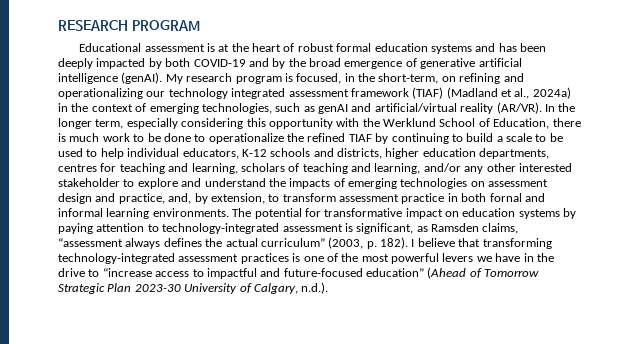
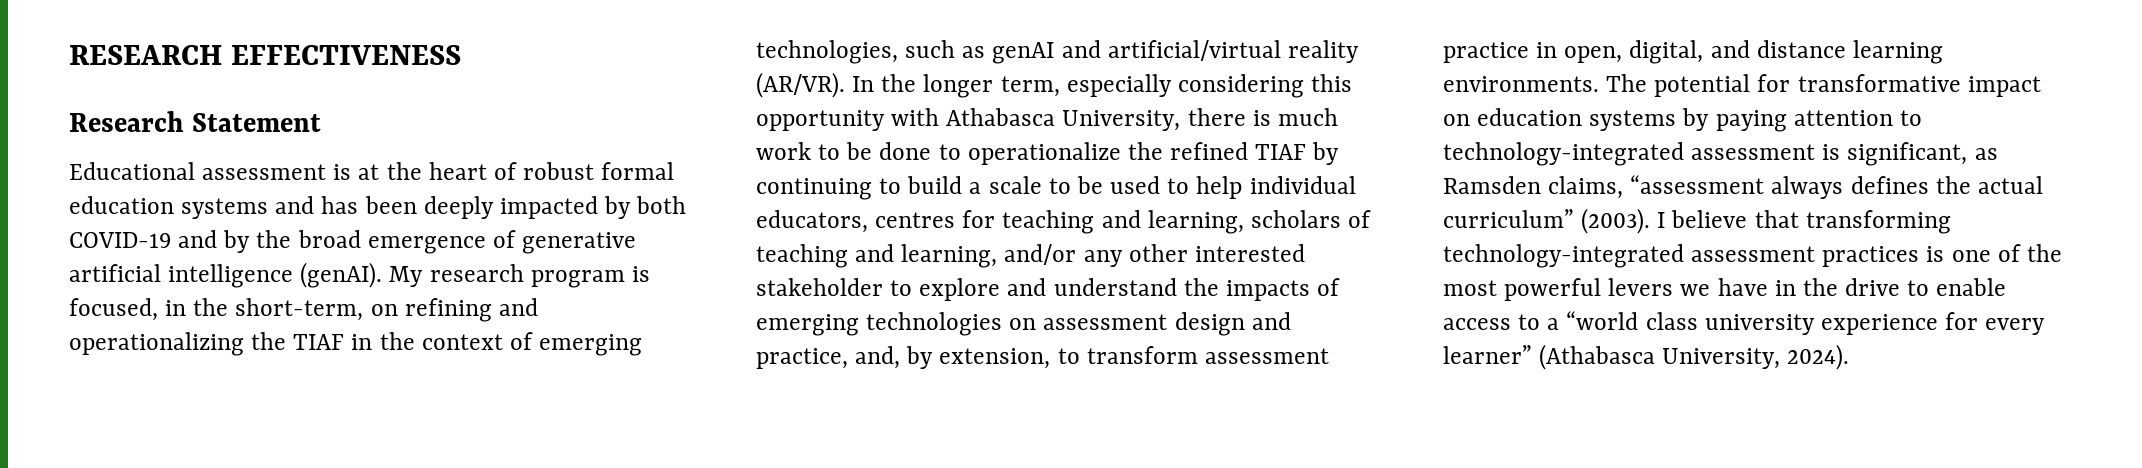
[131,20,200,31] PROGRAM -> [231,45,462,65] [69,111,322,132] EFFECTIVENESS // Research Statement
[146,87,571,99] our technology integrated assessment framework (TIAF) (Madland et al., 2024a) -> [251,332,345,350] the TIAF
[362,118,550,129] the Werklund School of Education, -> [946,108,1181,131] Athabasca University,
[241,148,550,159] K-12 schools and districts, higher education departments, -> (868, 221) none
[461,193,545,202] [58,208,103,217] both fornal and informal -> [1564,40,1846,64] open, digital, and distance
[328,237,408,249] (2003, p. 182). -> [1581,208,1651,234] (2003).
[102,268,152,277] “increase -> [1936,278,2007,296] enable
[206,267,540,279] [58,282,329,294] impactful and future-focused education” (Ahead of Tomorrow Strategic Plan 2023-30 University of Calgary, n.d.). -> [1547,311,2046,335] [1443,344,1850,370] a “world class university experience for every learner” (Athabasca University, 2024).

